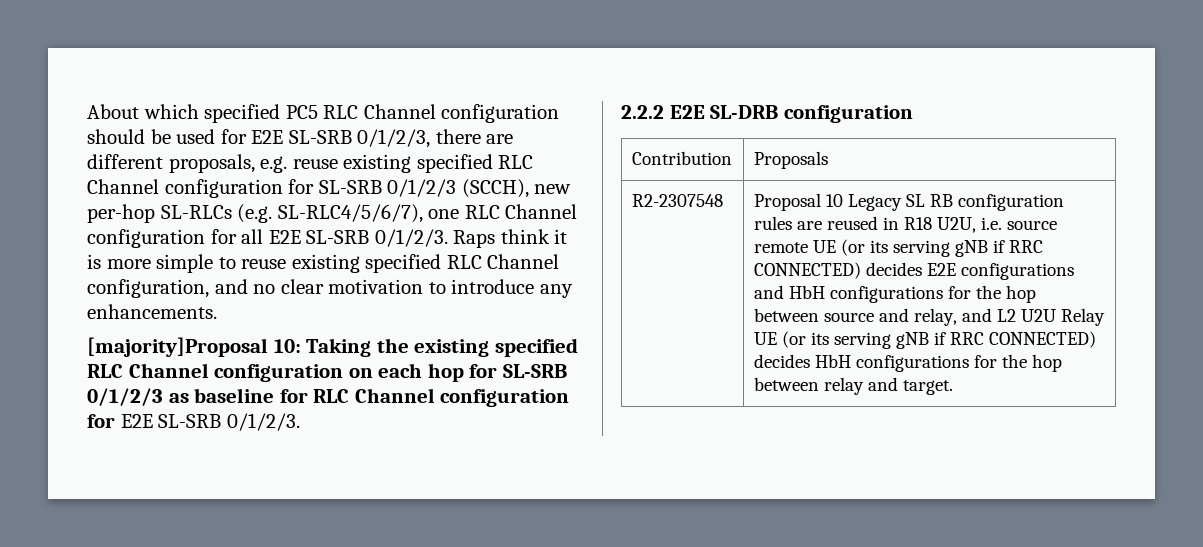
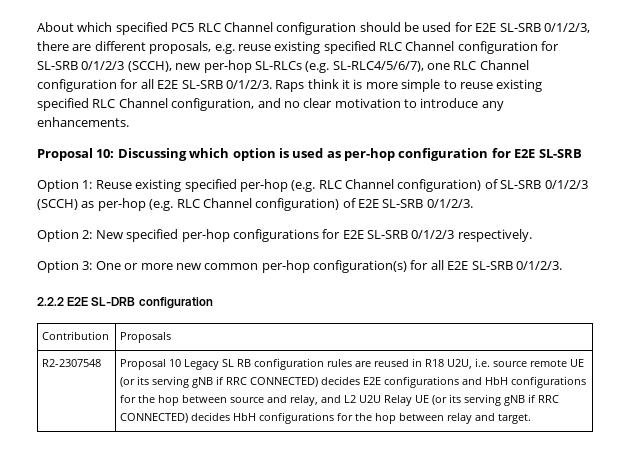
[87,337,578,357] [87,363,567,382] [87,388,570,407] [87,414,115,428] [majority]Proposal 10: Taking the existing specified RLC Channel configuration on each hop for SL-SRB 0/1/2/3 as baseline for RLC Channel configuration for -> [37,148,582,161] [37,179,588,192] [37,198,473,211] [37,229,532,242] [37,260,444,273] Proposal 10: Discussing which option is used as per-hop configuration for E2E SL-SRB // Option 1: Reuse existing specified per-hop (e.g. RLC Channel configuration) of SL-SRB 0/1/2/3 (SCCH) as per-hop (e.g. RLC Channel configuration) of E2E SL-SRB 0/1/2/3. // Option 2: New specified per-hop configurations for E2E SL-SRB 0/1/2/3 respectively. // Option 3: One or more new common per-hop configuration(s) for all

